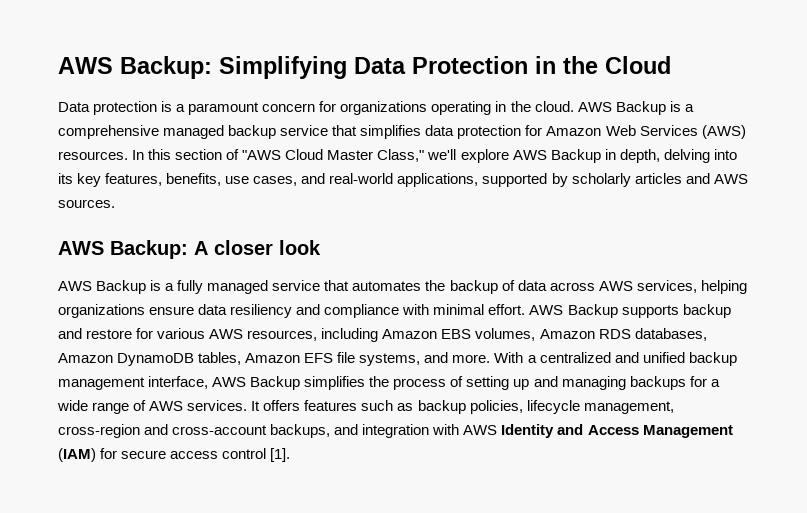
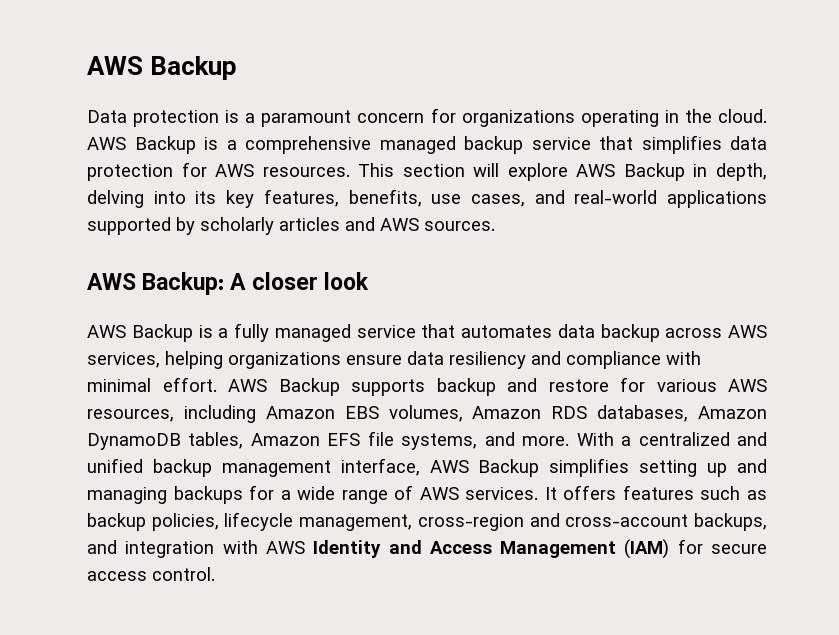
[58,56,671,79] AWS Backup: Simplifying Data Protection in the Cloud -> [87,56,238,80] AWS Backup
[546,125,746,139] [58,149,457,162] Amazon Web Services (AWS) resources. In this section of "AWS Cloud Master Class," we'll -> [215,163,500,177] AWS resources. This section will
[397,173,479,187] applications, -> [667,190,767,208] applications
[425,280,547,294] the backup of data -> [557,324,660,342] data backup
[369,376,464,390] the process of -> (630, 467) none
[222,448,291,462] control [1]. -> [152,567,215,581] control.

